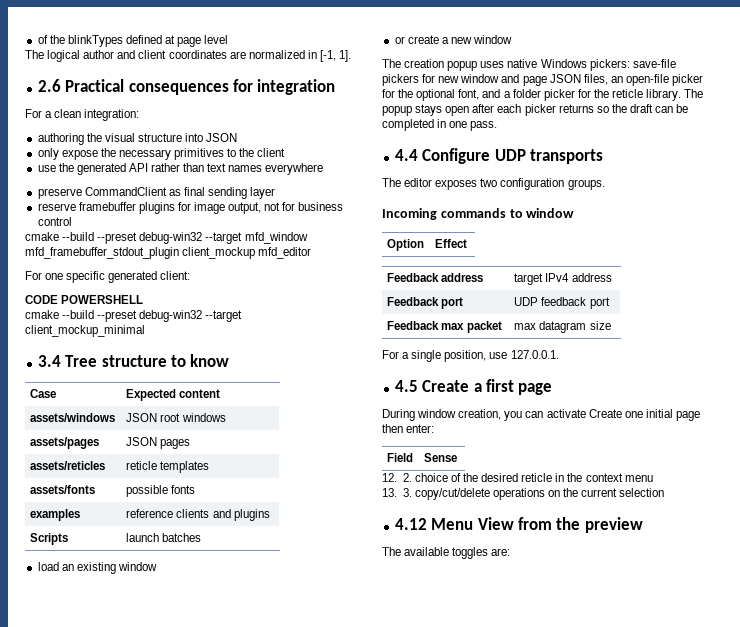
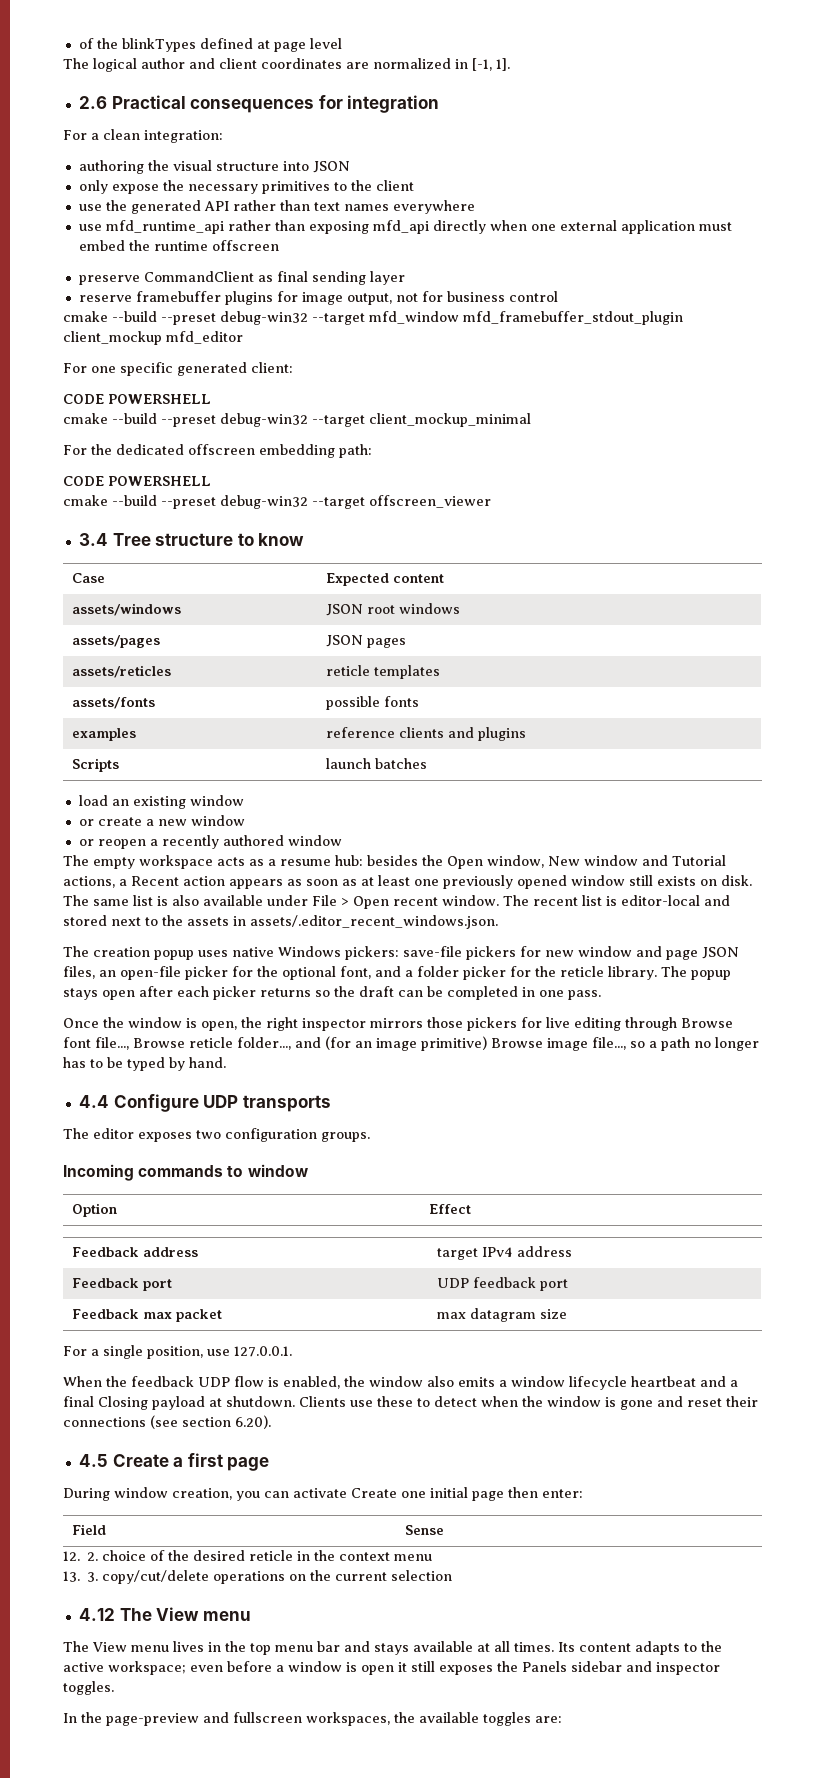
(324, 169) none -> [78,220,732,234] [78,240,279,251] // use mfd_runtime_api rather than exposing mfd_api directly when one external application must embed the runtime offscreen
(145, 331) none -> [63,444,372,458] [63,476,211,486] [63,495,491,509] // For the dedicated offscreen embedding path: // CODE POWERSHELL // cmake --build --preset debug-win32 --target offscreen_viewer
(513, 39) none -> [78,835,342,849] [63,855,726,869] [63,875,752,889] [63,895,730,909] [63,915,498,929] // or reopen a recently authored window // The empty workspace acts as a resume hub: besides the Open window, New window and Tutorial actions, a Recent action appears as soon as at least one previously opened window still exists on disk. The same list is also available under File > Open recent window. The recent list is editor-local and stored next to the assets in assets/.editor_recent_windows.json.
(498, 126) none -> [63,1017,733,1031] [63,1036,759,1051] [63,1057,226,1071] // Once the window is open, the right inspector mirrors those pickers for live editing through Browse font file..., Browse reticle folder..., and (for an image primitive) Browse image file..., so a path no longer has to be typed by hand.
(559, 354) none -> [63,1376,738,1390] [63,1396,758,1410] [63,1415,271,1429] // When the feedback UDP flow is enabled, the window also emits a window lifecycle heartbeat and a final Closing payload at shutdown. Clients use these to detect when the window is gone and reset their connections (see section 6.20).
[431,517,643,533] [382,547,401,556] Menu View from the preview // The -> [119,1607,251,1621] [63,1641,722,1655] [63,1661,720,1675] [63,1681,114,1695] [63,1712,415,1726] The View menu // The View menu lives in the top menu bar and stays available at all times. Its content adapts to the active workspace; even before a window is open it still exposes the Panels sidebar and inspector toggles. // In the page-preview and fullscreen workspaces, the

